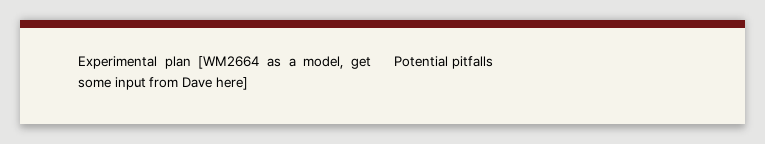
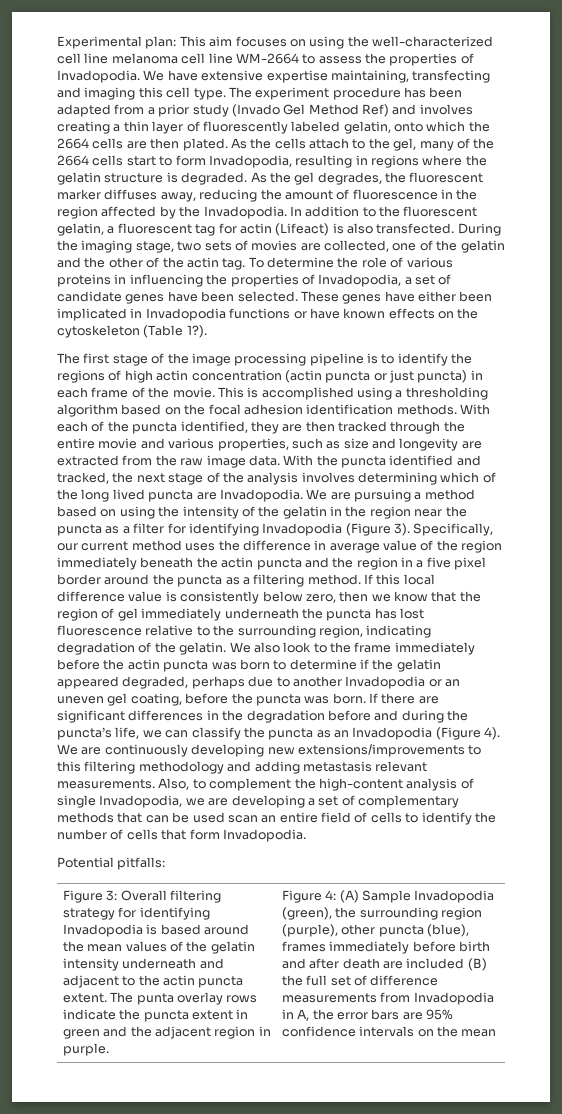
[164,56,371,69] [78,77,248,90] [394,56,493,69] plan [WM2664 as a model, get some input from Dave here] // Potential pitfalls -> [145,36,493,49] [57,53,474,66] [57,70,491,83] [57,87,463,100] [57,104,473,117] [57,121,490,134] [57,138,495,151] [57,155,487,168] [57,172,484,185] [57,189,478,202] [57,206,478,219] [57,223,501,236] [57,240,505,253] [57,257,453,270] [57,274,452,287] [57,291,493,304] [57,308,479,321] [57,325,207,338] [57,353,473,366] [57,370,483,383] [57,387,488,400] [57,404,490,417] [57,421,465,434] [57,438,482,451] [57,455,481,468] [57,472,496,485] [57,489,475,502] [57,506,467,519] [57,523,494,536] [57,540,503,553] [57,557,487,570] [57,574,435,587] [57,591,481,604] [57,608,424,621] [57,625,432,638] [57,642,475,655] [57,659,441,672] [57,676,460,689] [57,693,439,706] [57,710,468,723] [57,727,501,740] [57,744,482,757] [57,761,428,774] [57,778,474,791] [57,795,459,808] [57,812,496,825] [57,829,306,842] [57,857,166,870] [62,890,221,903] [62,907,210,920] [62,924,249,937] [62,941,255,954] [62,958,224,971] [62,975,244,988] [62,992,258,1005] [62,1009,249,1022] [62,1026,271,1039] [62,1043,109,1056] [281,890,495,903] [281,907,482,920] [281,924,469,937] [281,941,490,954] [281,958,487,971] [281,975,439,986] [281,992,494,1005] [281,1009,454,1021] [281,1026,497,1037] plan: This aim focuses on using the well-characterized cell line melanoma cell line WM-2664 to assess the properties of Invadopodia. We have extensive expertise maintaining, transfecting and imaging this cell type. The experiment procedure has been adapted from a prior study (Invado Gel Method Ref) and involves creating a thin layer of fluorescently labeled gelatin, onto which the 2664 cells are then plated. As the cells attach to the gel, many of the 2664 cells start to form Invadopodia, resulting in regions where the gelatin structure is degraded. As the gel degrades, the fluorescent marker diffuses away, reducing the amount of fluorescence in the region affected by the Invadopodia. In addition to the fluorescent gelatin, a fluorescent tag for actin (Lifeact) is also transfected. During the imaging stage, two sets of movies are collected, one of the gelatin and the other of the actin tag. To determine the role of various proteins in influencing the properties of Invadopodia, a set of candidate genes have been selected. These genes have either been implicated in Invadopodia functions or have known effects on the cytoskeleton (Table 1?). // The first stage of the image processing pipeline is to identify the regions of high actin concentration (actin puncta or just puncta) in each frame of the movie. This is accomplished using a thresholding algorithm based on the focal adhesion identification methods. With each of the puncta identified, they are then tracked through the entire movie and various properties, such as size and longevity are extracted from the raw image data. With the puncta identified and tracked, the next stage of the analysis involves determining which of the long lived puncta are Invadopodia. We are pursuing a method based on using the intensity of the gelatin in the region near the puncta as a filter for identifying Invadopodia (Figure 3). Specifically, our current method uses the difference in average value of the region immediately beneath the actin puncta and the region in a five pixel border around the puncta as a filtering method. If this local difference value is consistently below zero, then we know that the region of gel immediately underneath the puncta has lost fluorescence relative to the surrounding region, indicating degradation of the gelatin. We also look to the frame immediately before the actin puncta was born to determine if the gelatin appeared degraded, perhaps due to another Invadopodia or an uneven gel coating, before the puncta was born. If there are significant differences in the degradation before and during the puncta’s life, we can classify the puncta as an Invadopodia (Figure 4). We are continuously developing new extensions/improvements to this filtering methodology and adding metastasis relevant measurements. Also, to complement the high-content analysis of single Invadopodia, we are developing a set of complementary methods that can be used scan an entire field of cells to identify the number of cells that form Invadopodia. // Potential pitfalls: // Figure 3: Overall filtering strategy for identifying Invadopodia is based around the mean values of the gelatin intensity underneath and adjacent to the actin puncta extent. The punta overlay rows indicate the puncta extent in green and the adjacent region in purple. | Figure 4: (A) Sample Invadopodia (green), the surrounding region (purple), other puncta (blue), frames immediately before birth and after death are included (B) the full set of difference measurements from Invadopodia in A, the error bars are 95% confidence intervals on the mean

